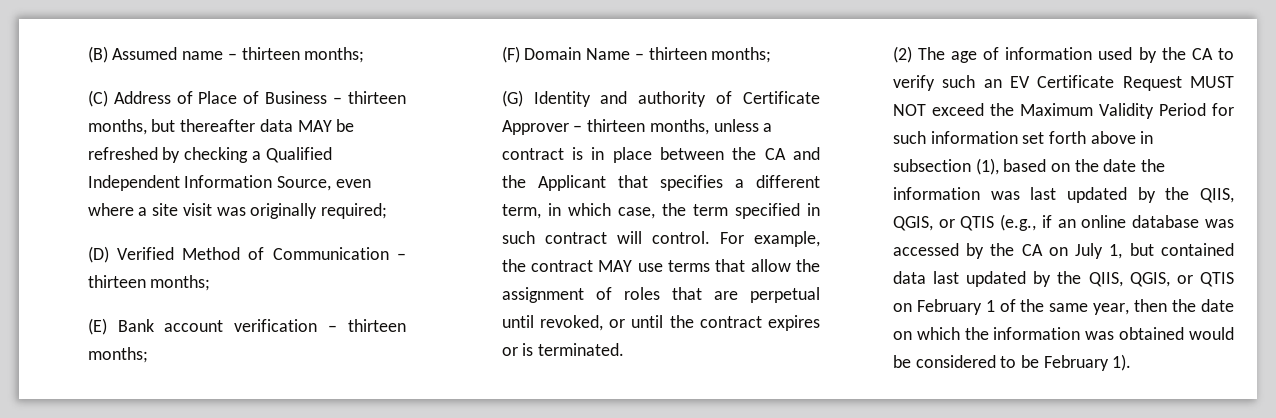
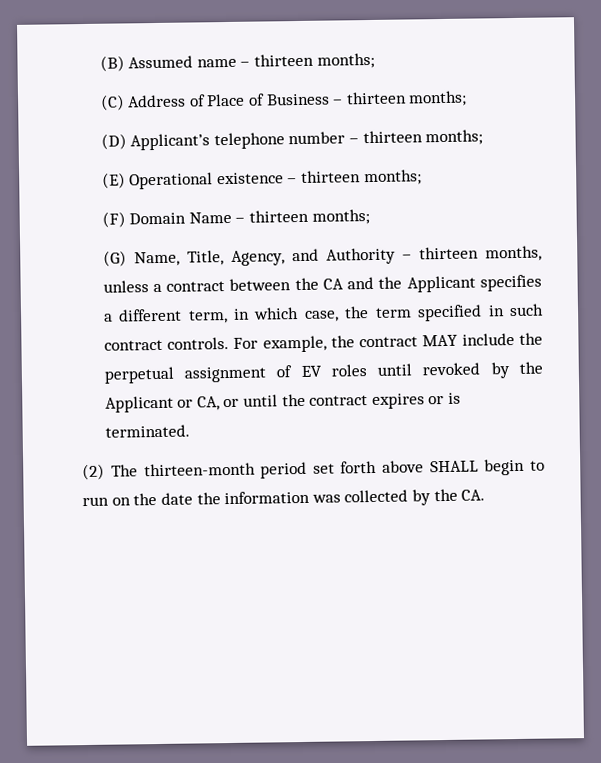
[87,119,355,135] [87,147,332,163] [87,175,371,191] [87,203,388,219] [87,246,389,263] months, but thereafter data MAY be refreshed by checking a Qualified Independent Information Source, even where a site visit was originally required; // (D) Verified Method of Communication -> [408,90,468,107] [100,131,346,151] months; // (D) Applicant’s telephone number
[117,319,318,332] Bank account verification -> [129,172,284,190] Operational existence
[533,91,820,107] [501,120,569,135] Identity and authority of Certificate Approver -> [133,247,396,267] Name, Title, Agency, and Authority
[572,147,652,163] is in place -> (226, 286) none
[617,175,648,188] that -> (476, 284) none
[616,231,710,244] will control. -> [166,337,229,350] controls.
[637,259,820,272] [501,287,820,303] [501,315,603,331] use terms that allow the assignment of roles that are perpetual until revoked, -> [461,332,543,346] [103,361,543,384] [104,395,220,413] include the perpetual assignment of EV roles until revoked by the Applicant or CA,
[951,47,1234,63] [892,75,1234,91] [892,103,1234,119] [892,131,1154,144] [892,158,1047,175] age of information used by the CA to verify such an EV Certificate Request MUST NOT exceed the Maximum Validity Period for such information set forth above in subsection (1), based -> [143,458,546,479] [82,496,110,507] thirteen-month period set forth above SHALL begin to run
[1030,187,1234,203] [892,214,1234,231] [892,243,1234,259] [892,271,1234,287] [892,299,1234,315] [892,327,1234,340] [892,354,1132,371] last updated by the QIIS, QGIS, or QTIS (e.g., if an online database was accessed by the CA on July 1, but contained data last updated by the QIIS, QGIS, or QTIS on February 1 of the same year, then the date on which the information was obtained would be considered to be February 1). -> [344,488,486,506] collected by the CA.

